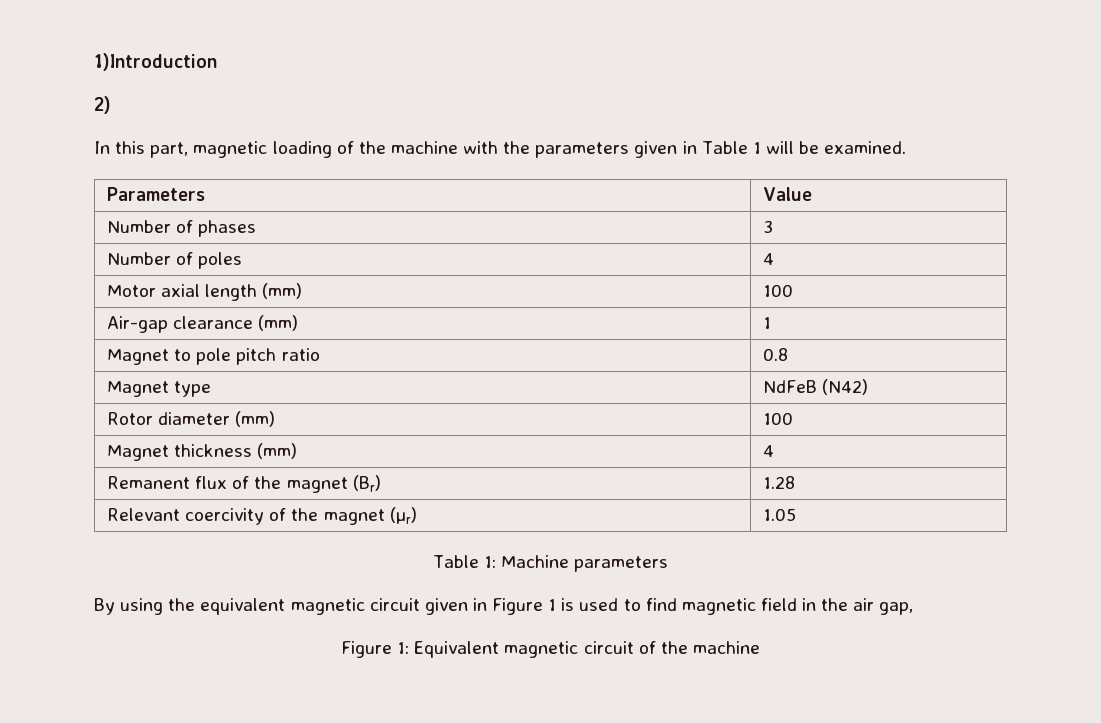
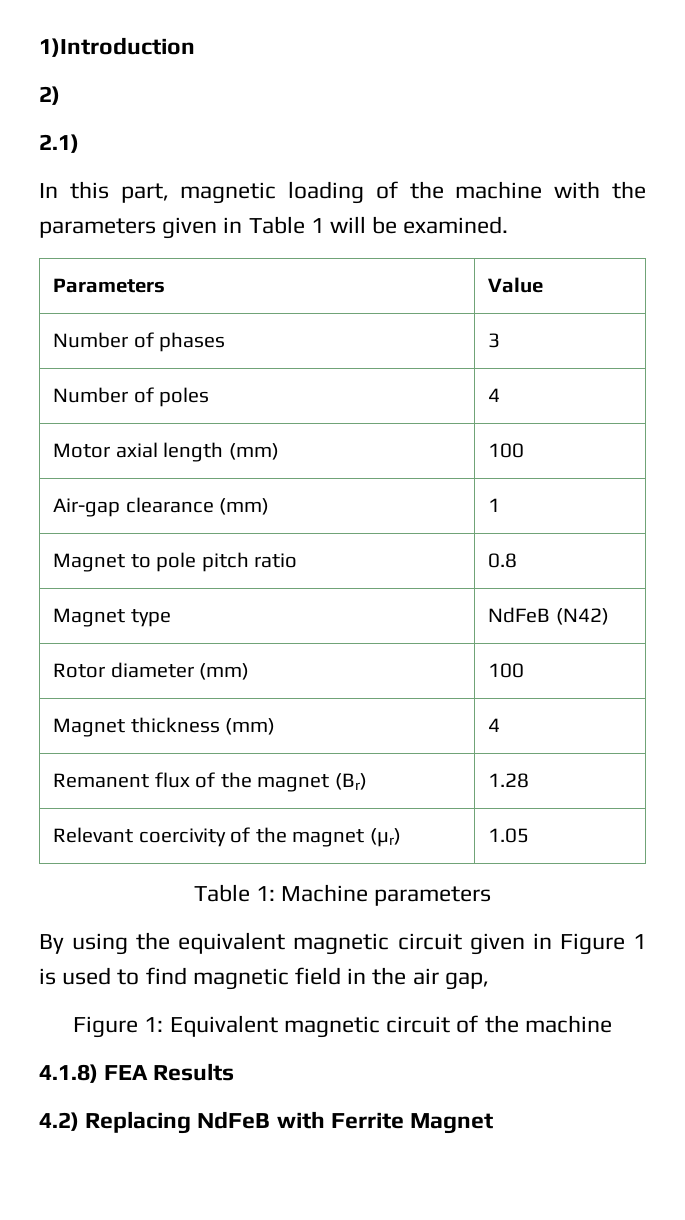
(111, 105) none -> [39,134,79,153] // 2.1)
(760, 647) none -> [39,1063,235,1083] [39,1111,494,1134] // 4.1.8) FEA Results // 4.2) Replacing NdFeB with Ferrite Magnet

